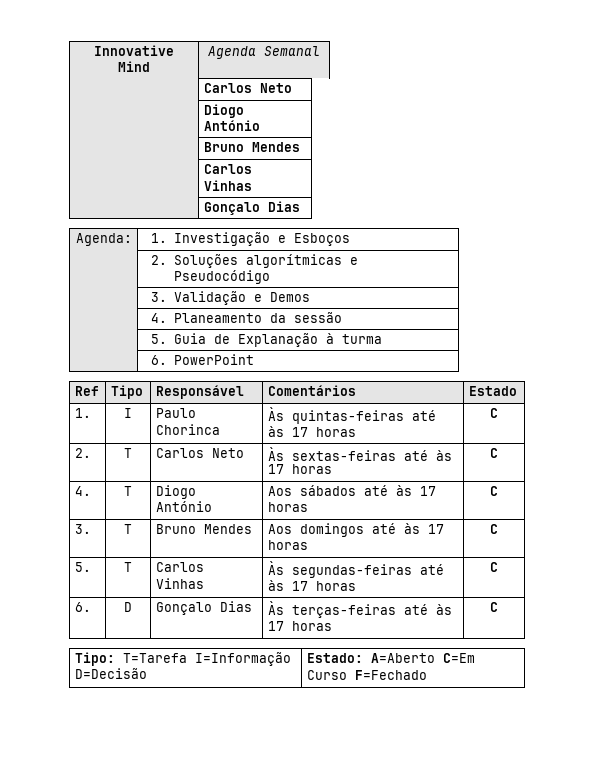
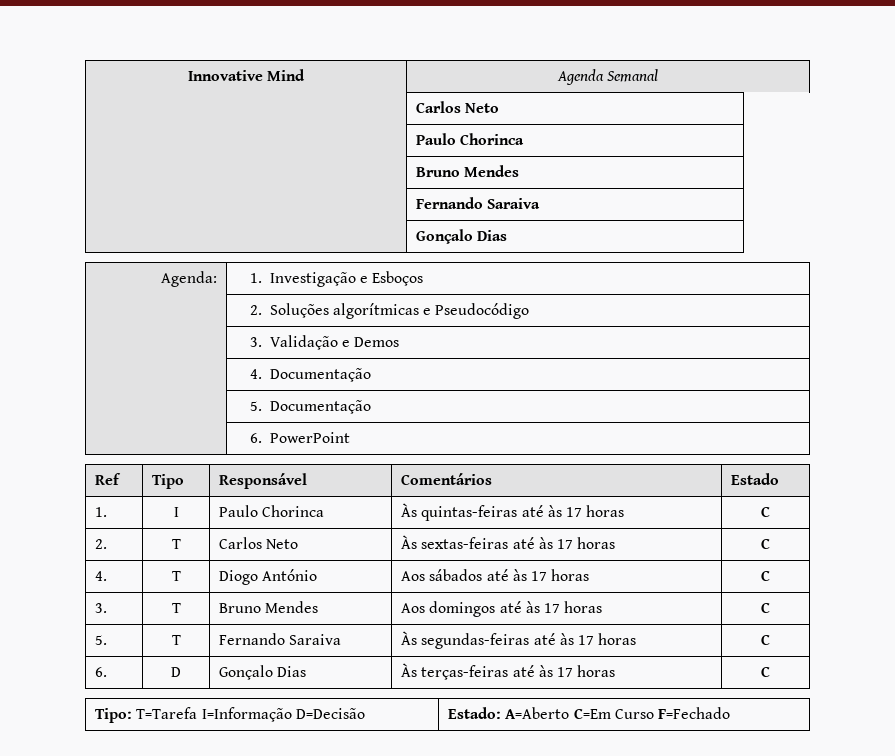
[203,104,244,118] [203,120,260,131] Diogo António -> [416,133,525,145] Paulo Chorinca
[203,164,252,174] [203,180,252,191] Carlos Vinhas -> [416,197,541,209] Fernando Saraiva
[173,312,342,323] [151,333,382,347] Planeamento da sessão // | 5. Guia de Explanação à turma -> [269,368,371,382] [249,400,371,414] Documentação // | 5. Documentação
[155,562,204,572] [155,578,204,589] Carlos Vinhas -> [219,633,342,645] Fernando Saraiva

